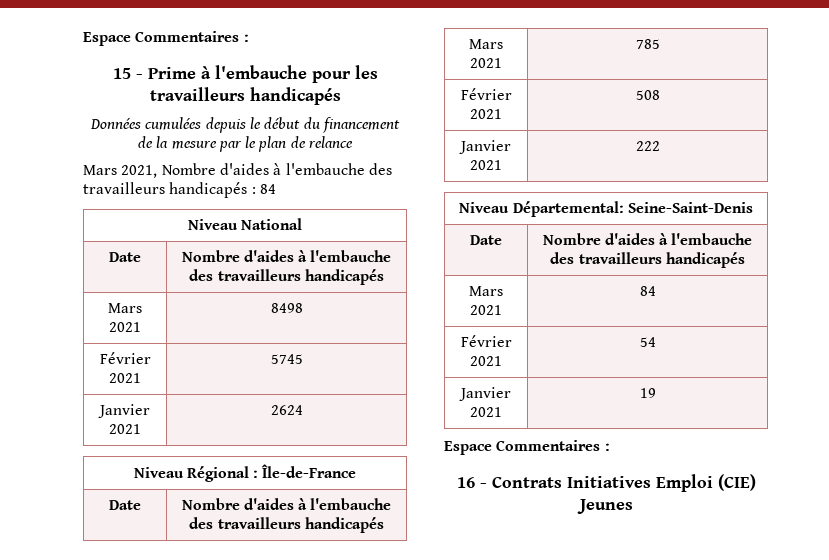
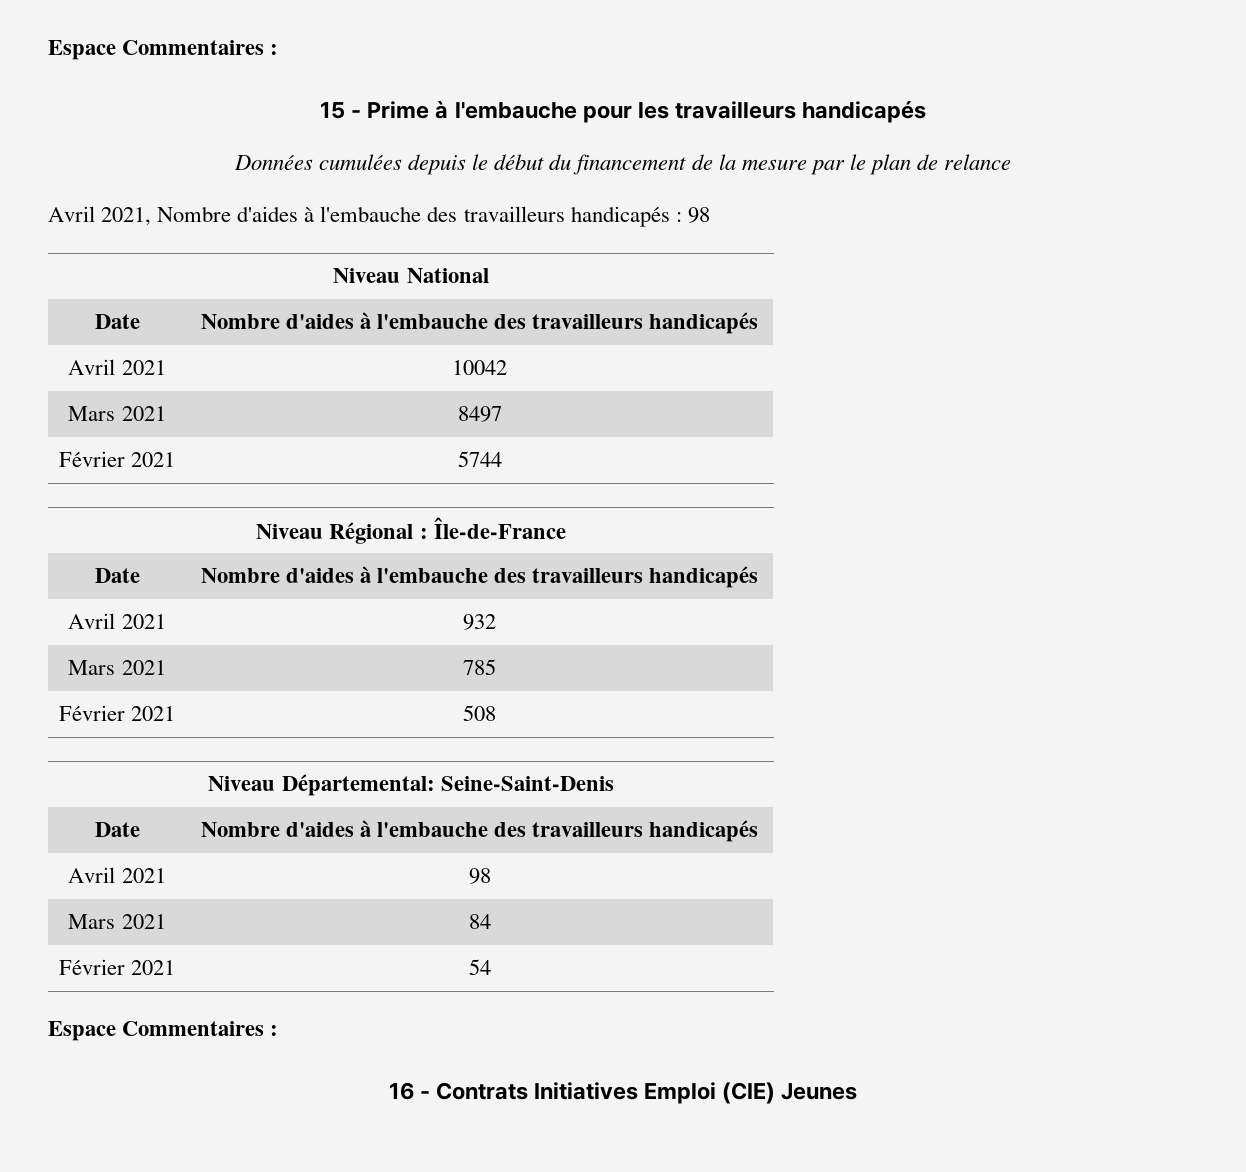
[83,165,117,175] Mars -> [48,206,95,222] Avril
[259,184,276,194] 84 -> [687,207,710,223] 98
[108,303,142,313] [109,322,141,332] [270,303,303,313] [99,352,151,364] [109,373,141,383] [270,354,303,364] [98,404,150,418] [109,424,141,434] [270,405,303,415] // Mars 2021 | 8498 // Février 2021 | 5745 // Janvier 2021 | 2624 -> [68,359,166,375] [452,360,507,375] [68,406,166,421] [457,406,502,422] [58,451,176,467] [457,451,502,467] // Avril 2021 | 10042 // Mars 2021 | 8497 // Février 2021 | 5744
(384, 525) none -> [68,613,166,629] [463,614,496,630] // Avril 2021 | 932
[459,140,511,154] [470,160,502,170] [635,141,660,151] // Janvier 2021 | 222 -> (496, 713) none
(745, 260) none -> [68,867,166,883] [468,868,491,884] // Avril 2021 | 98
[459,387,511,401] [470,407,502,417] [639,388,656,398] // Janvier 2021 | 19 -> (491, 967) none

